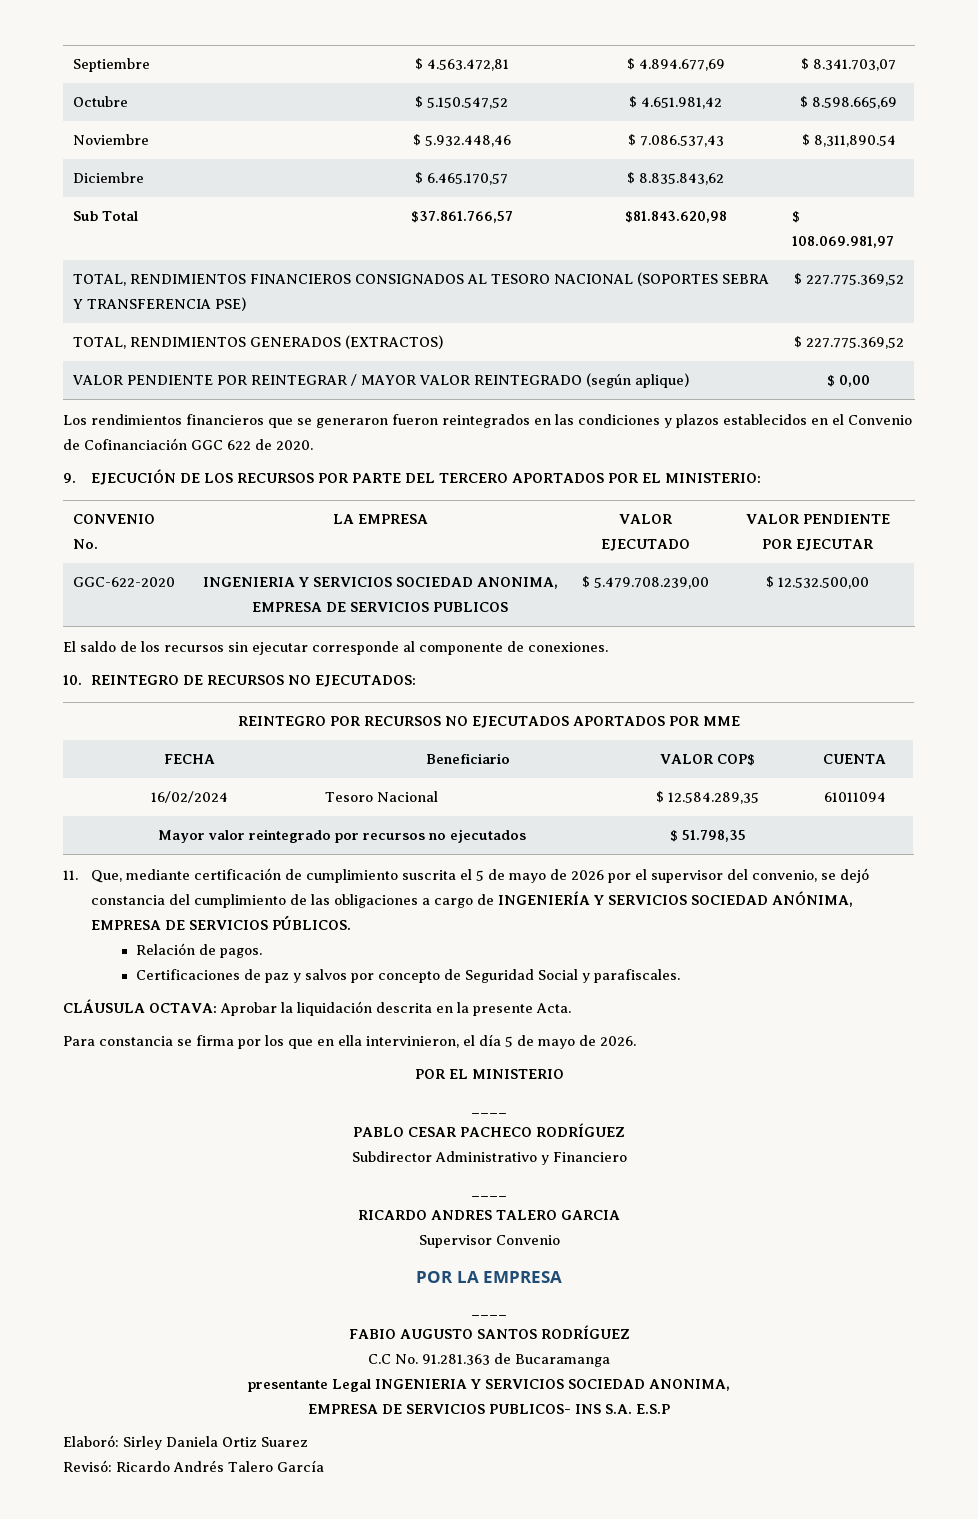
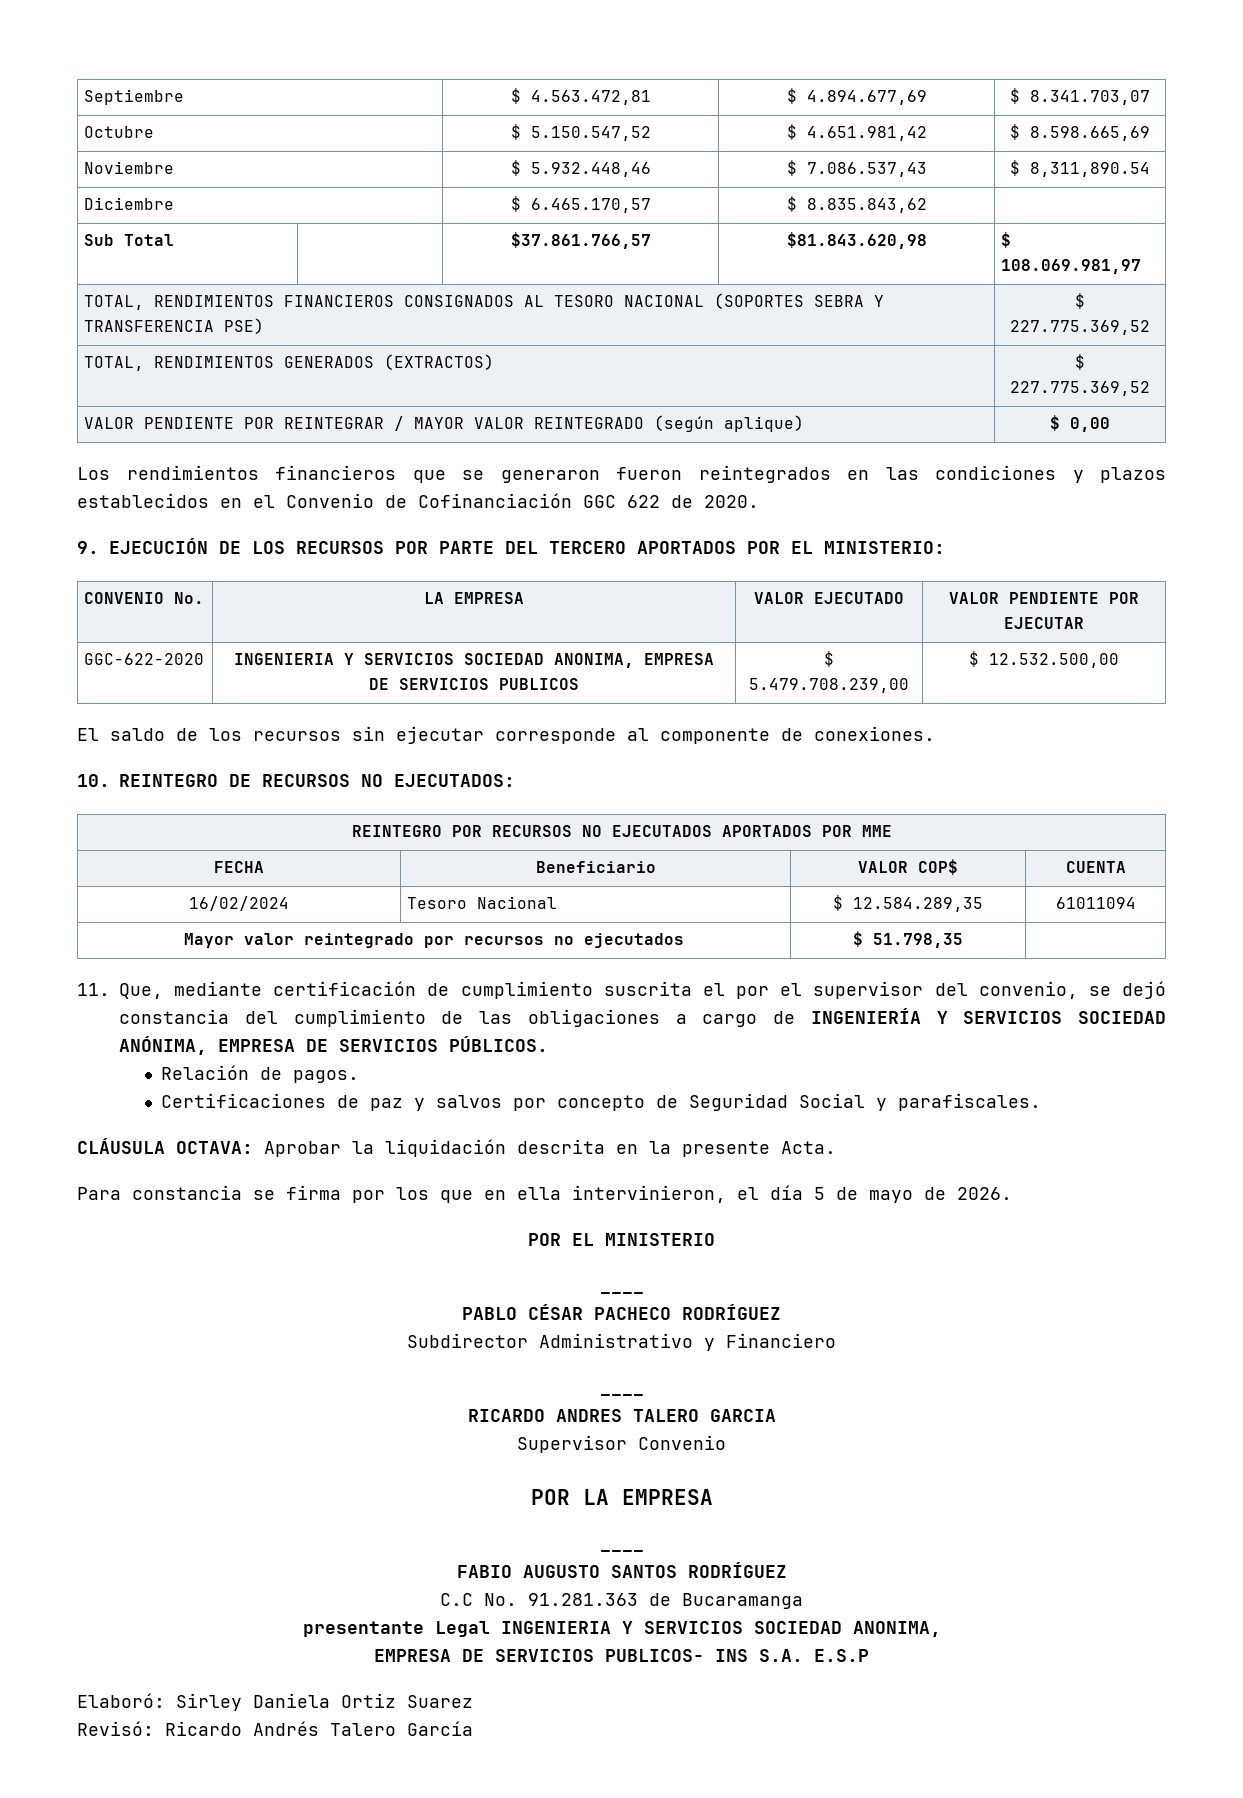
[476,869,605,883] 5 de mayo de 2026 -> (725, 989) none
[408,1127,457,1137] CESAR -> [528,1304,583,1320] CÉSAR

